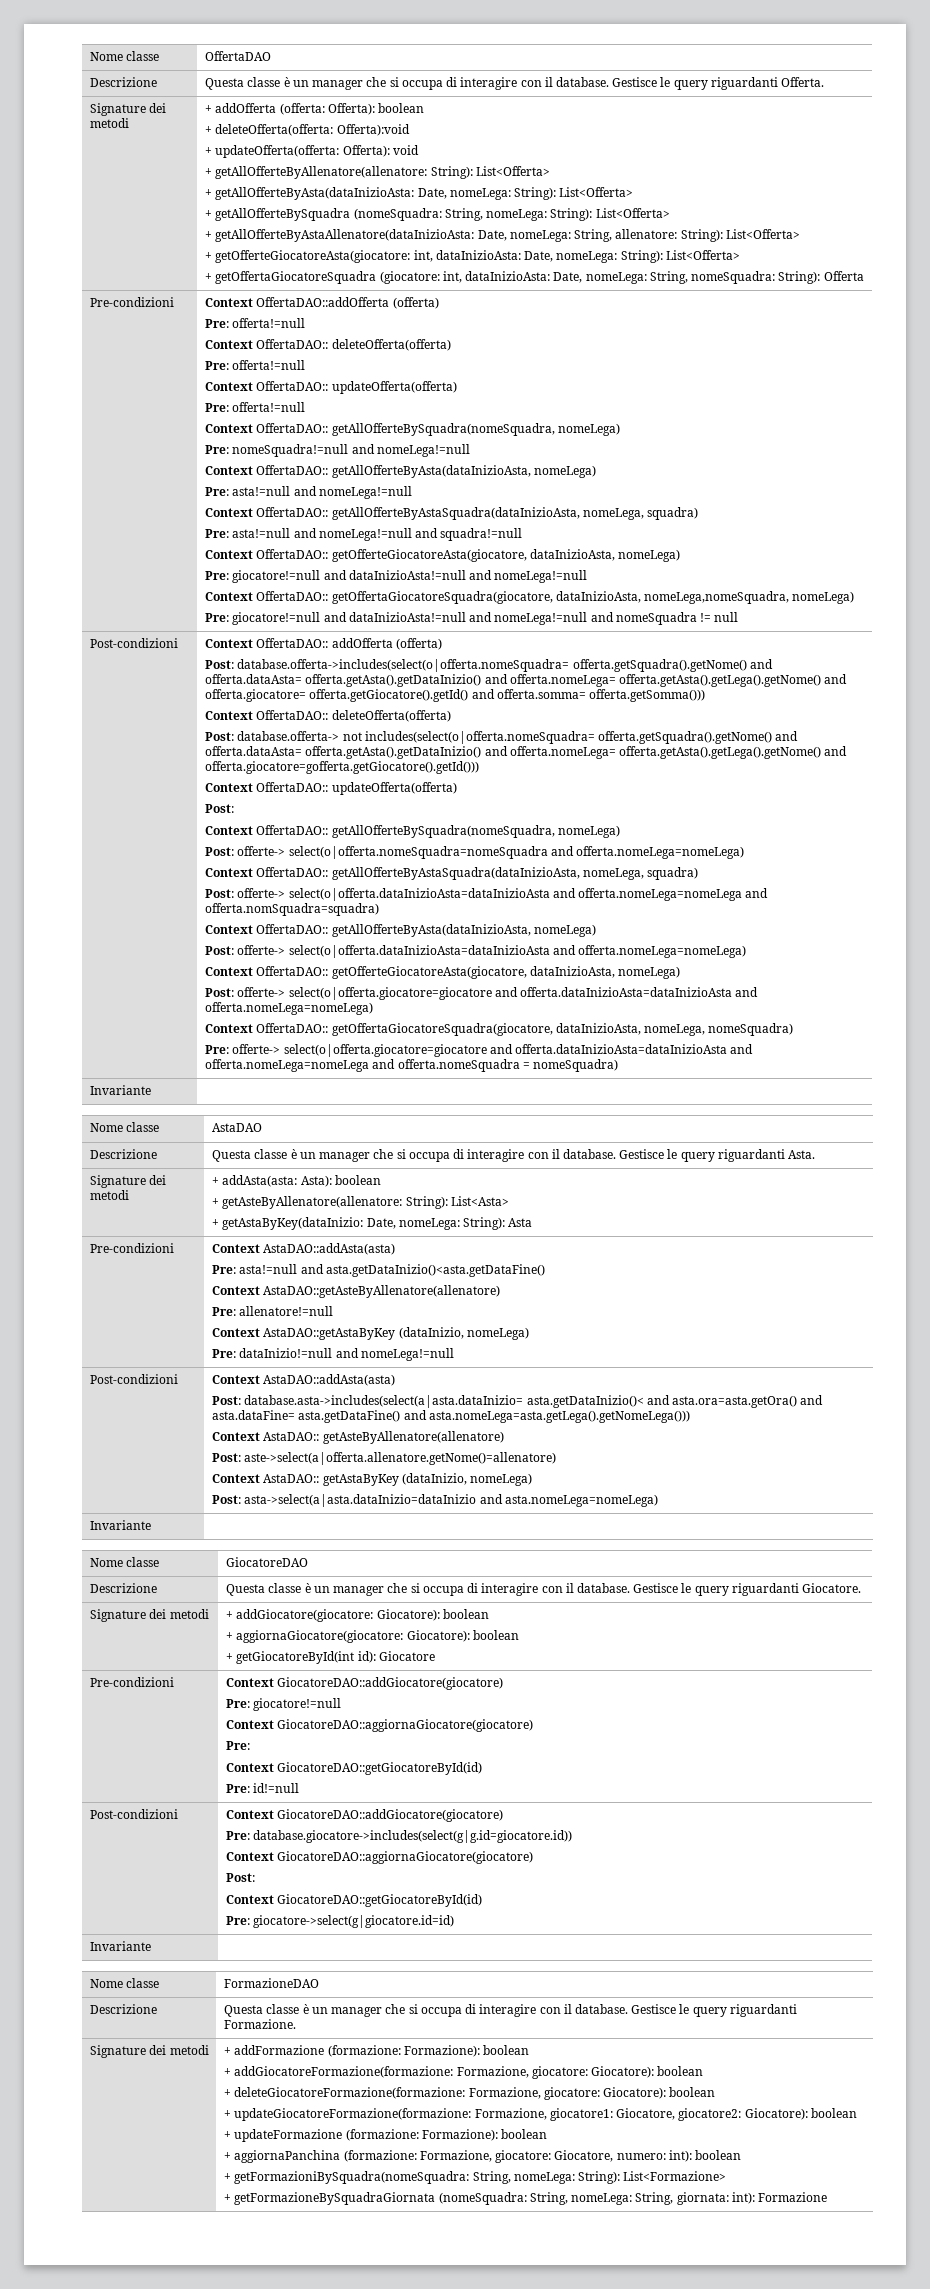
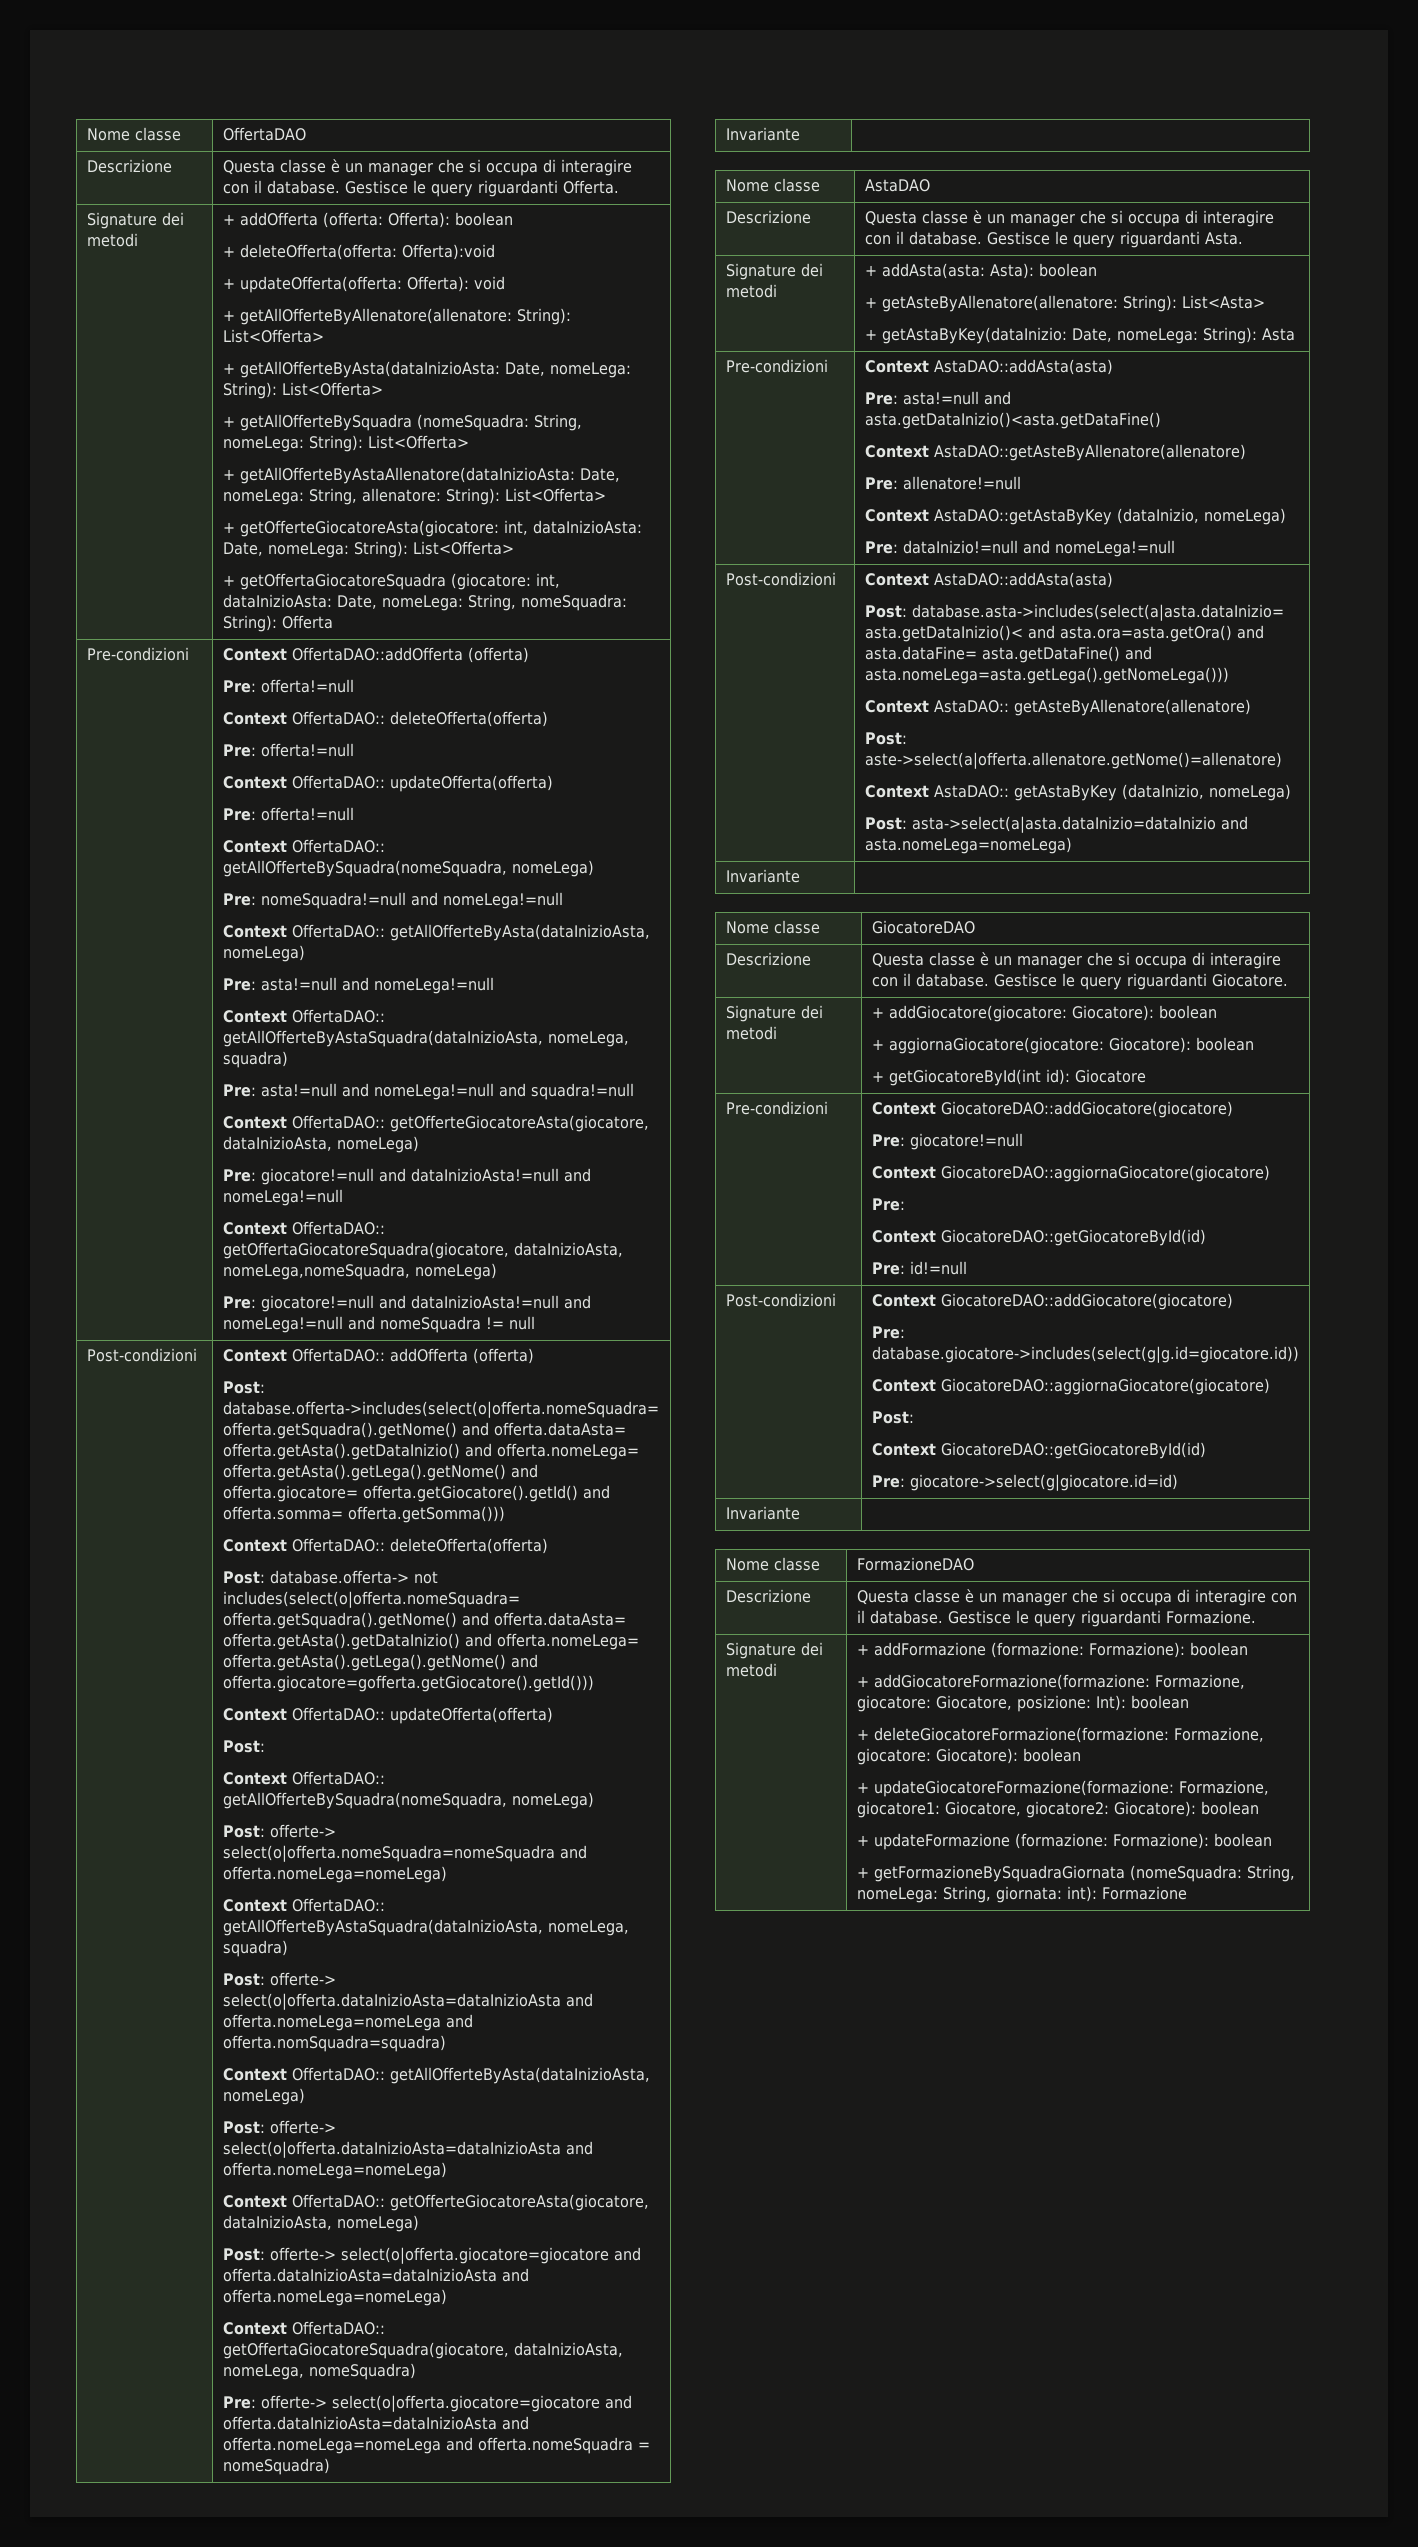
[591,2066,655,2078] Giocatore): -> [935,1695,1126,1712] Giocatore, posizione: Int):
[224,2150,742,2163] [224,2171,727,2184] // + aggiornaPanchina (formazione: Formazione, giocatore: Giocatore, numero: int): boolean // + getFormazioniBySquadra(nomeSquadra: String, nomeLega: String): List<Formazione> -> (1272, 1840) none

